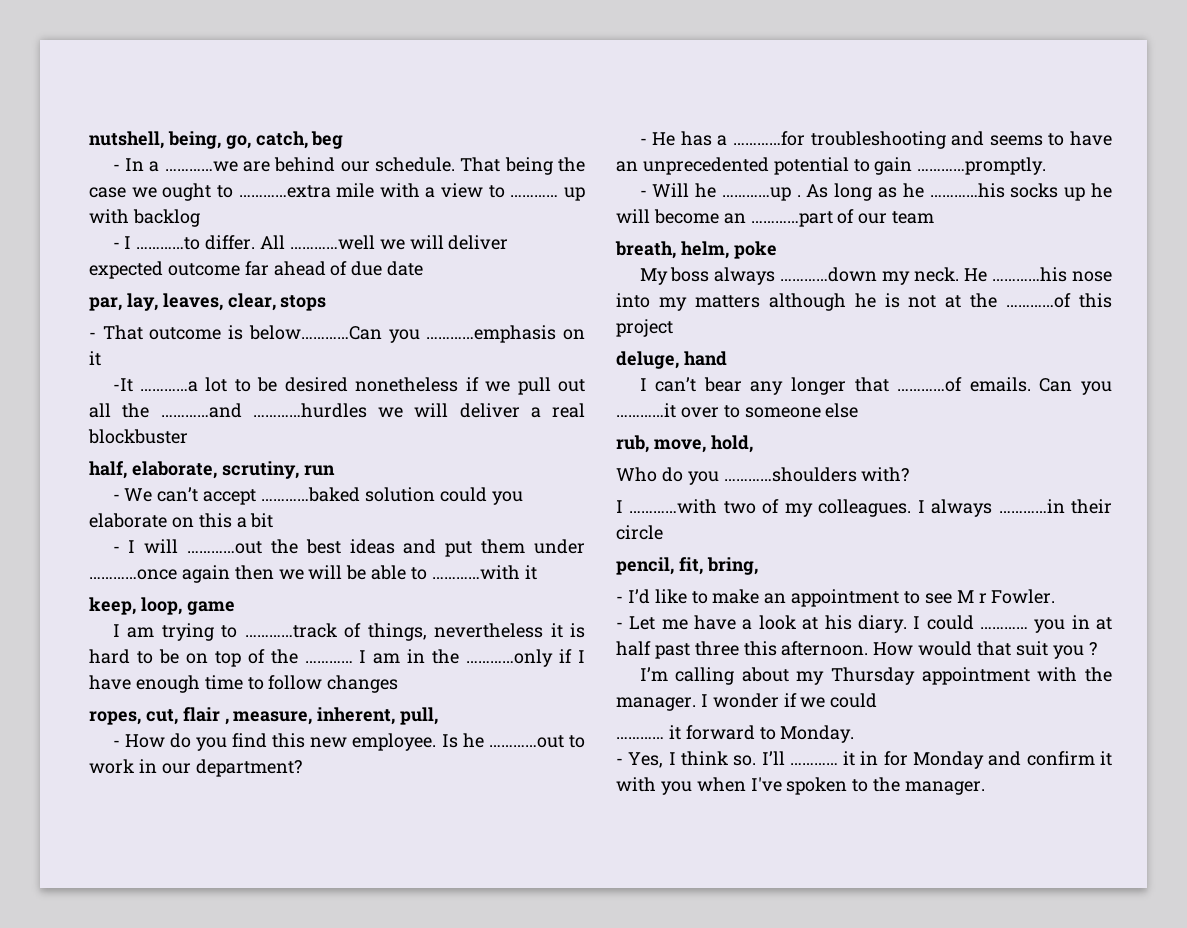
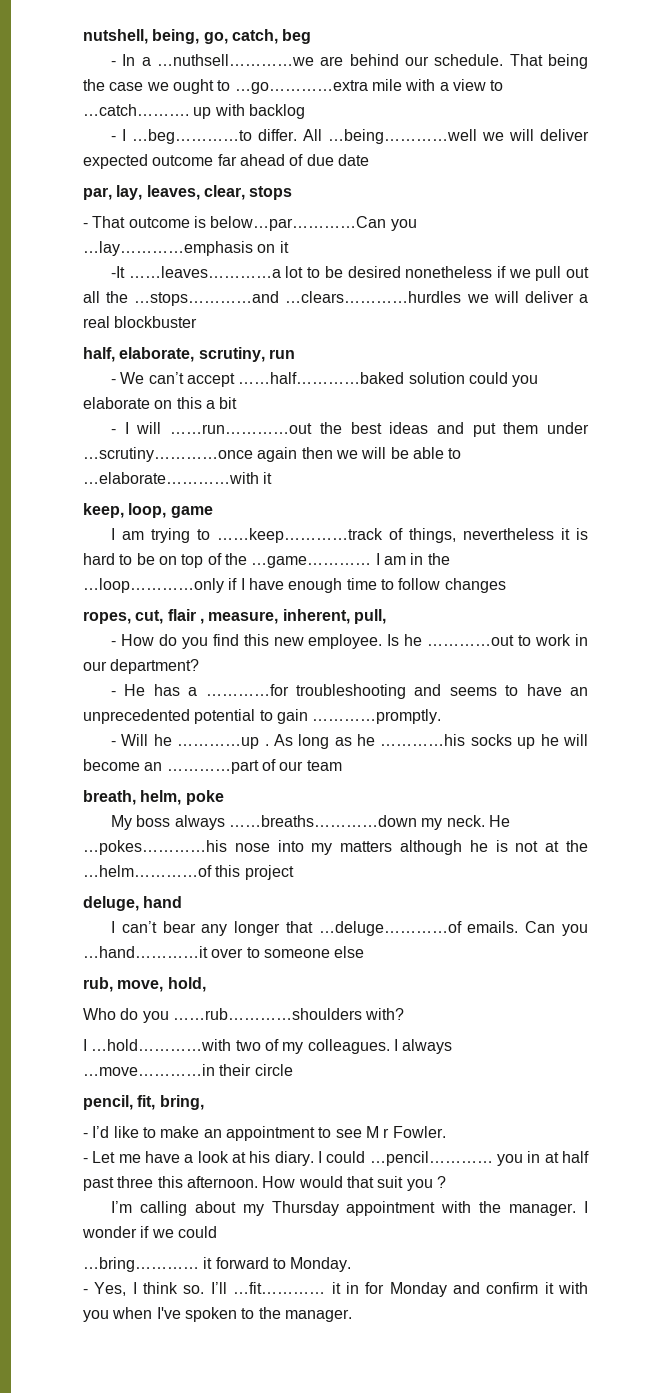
[164,161,238,172] …………we -> [157,54,315,66] …nuthsell…………we
[238,185,331,198] …………extra -> [234,80,368,94] …go…………extra
[510,195,559,197] ………… -> [83,104,189,116] …catch……….
[136,237,201,250] …………to -> [132,129,253,144] …beg…………to
[289,235,375,250] …………well -> [328,129,478,144] …being…………well
[248,325,557,343] below…………Can you …………emphasis -> [210,216,417,231] [83,241,253,256] below…par…………Can you …lay…………emphasis
[139,381,198,392] …………a -> [128,266,281,278] ……leaves…………a
[160,403,367,418] …………and …………hurdles -> [134,291,462,306] …stops…………and …clears…………hurdles
[260,487,360,502] …………baked -> [238,372,405,384] ……half…………baked
[187,541,263,554] …………out -> [170,423,313,434] ……run…………out
[89,569,177,580] …………once -> [83,447,253,462] …scrutiny…………once
[431,565,520,580] …………with -> [83,472,259,484] …elaborate…………with
[244,623,337,638] …………track -> [217,528,384,543] ……keep…………track
[304,661,353,663] ………… -> [251,556,372,568] …game…………
[466,649,554,667] …………only -> [83,578,224,593] …loop…………only
[780,267,878,282] …………down -> [228,815,417,827] ……breaths…………down
[992,267,1068,282] …………his -> [83,840,227,855] …pokes…………his
[1006,293,1072,308] …………of -> [83,865,212,877] …helm…………of
[897,377,963,392] …………of -> [318,921,462,936] …deluge…………of
[616,403,676,418] …………it -> [83,946,208,958] …hand…………it
[723,467,857,482] …………shoulders -> [172,1008,362,1020] ……rub…………shoulders
[629,499,718,514] …………with -> [91,1039,232,1051] …hold…………with
[998,499,1065,513] …………in -> [83,1064,215,1076] …move…………in
[979,627,1028,629] ………… -> [369,1151,493,1166] …pencil…………
[616,737,664,739] ………… -> [83,1257,199,1272] …bring…………
[789,763,838,765] ………… -> [233,1282,326,1294] …fit…………

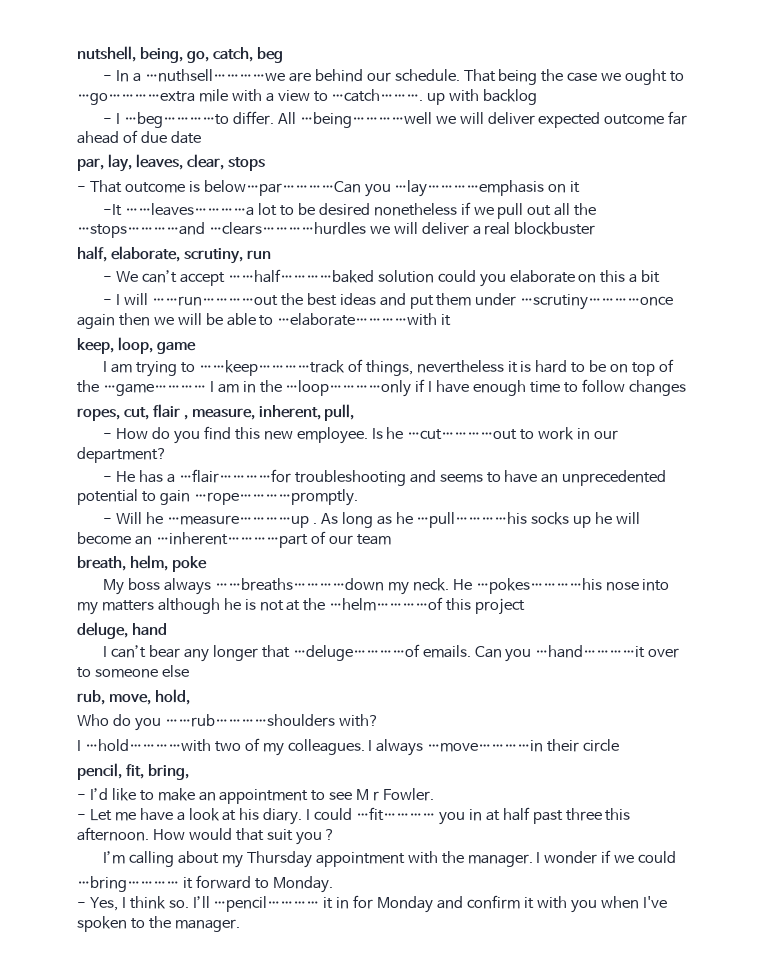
[427,635,515,646] …………out -> [407,429,518,440] …cut…………out
[205,684,289,696] …………for -> [178,469,291,483] …flair…………for
[312,709,442,724] …………promptly. -> [193,489,358,506] …rope…………promptly.
[177,737,260,749] …………up -> [166,515,309,528] …measure…………up
[380,734,466,746] …………his -> [416,512,528,528] …pull…………his
[166,760,259,774] …………part -> [155,532,308,548] …inherent…………part
[369,1151,493,1166] …pencil………… -> [356,807,436,821] …fit…………
[233,1282,326,1294] …fit………… -> [213,896,320,912] …pencil…………

